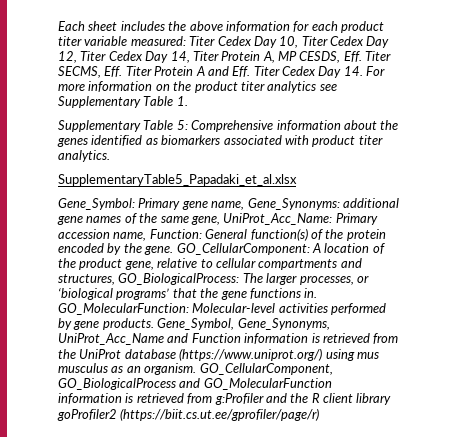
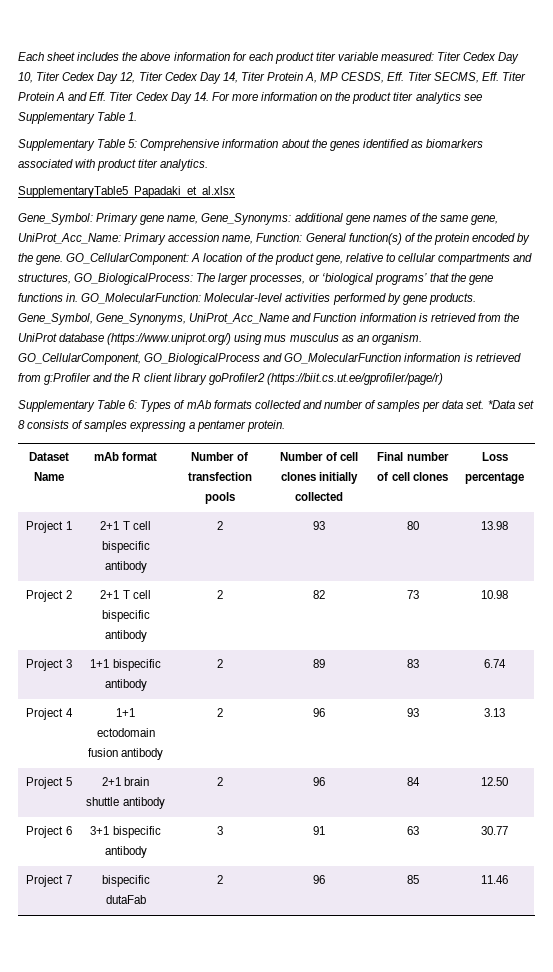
(320, 414) none -> [18,400,534,412] [18,420,285,432] [29,452,69,461] [34,472,64,481] [93,452,158,461] [191,452,248,461] [187,472,252,481] [204,492,235,504] [280,452,358,461] [280,472,359,484] [295,492,343,501] [377,452,449,461] [377,472,448,481] [481,452,508,461] [465,472,524,484] [26,521,72,533] [100,521,151,530] [101,541,150,553] [104,561,147,573] [216,521,223,530] [313,521,325,530] [406,521,419,530] [481,521,508,530] [26,590,72,602] [100,590,151,599] [101,610,150,622] [104,630,147,642] [216,590,223,599] [313,590,325,599] [406,590,419,599] [481,590,508,599] [26,659,72,671] [90,659,161,671] [104,679,147,691] [216,659,223,668] [313,659,325,668] [406,659,419,668] [484,659,506,668] [26,708,73,720] [116,708,135,717] [96,728,155,737] [87,748,164,760] [216,708,223,717] [313,708,325,717] [406,708,419,717] [484,708,505,717] [26,777,72,789] [101,777,150,786] [86,797,165,809] [216,777,223,786] [313,777,325,786] [406,777,420,786] [481,777,508,786] [26,826,72,838] [90,826,161,838] [104,846,147,858] [216,826,223,835] [313,826,325,835] [406,826,419,835] [481,826,508,835] [26,875,72,887] [101,875,150,887] [105,895,146,904] [216,875,223,884] [313,875,325,884] [406,875,419,884] [481,875,508,884] // Supplementary Table 6: Types of mAb formats collected and number of samples per data set. *Data set 8 consists of samples expressing a pentamer protein. // Dataset Name | mAb format | Number of transfection pools | Number of cell clones initially collected | Final number of cell clones | Loss percentage // Project 1 | 2+1 T cell bispecific antibody | 2 | 93 | 80 | 13.98 // Project 2 | 2+1 T cell bispecific antibody | 2 | 82 | 73 | 10.98 // Project 3 | 1+1 bispecific antibody | 2 | 89 | 83 | 6.74 // Project 4 | 1+1 ectodomain fusion antibody | 2 | 96 | 93 | 3.13 // Project 5 | 2+1 brain shuttle antibody | 2 | 96 | 84 | 12.50 // Project 6 | 3+1 bispecific antibody | 3 | 91 | 63 | 30.77 // Project 7 | bispecific dutaFab | 2 | 96 | 85 | 11.46

